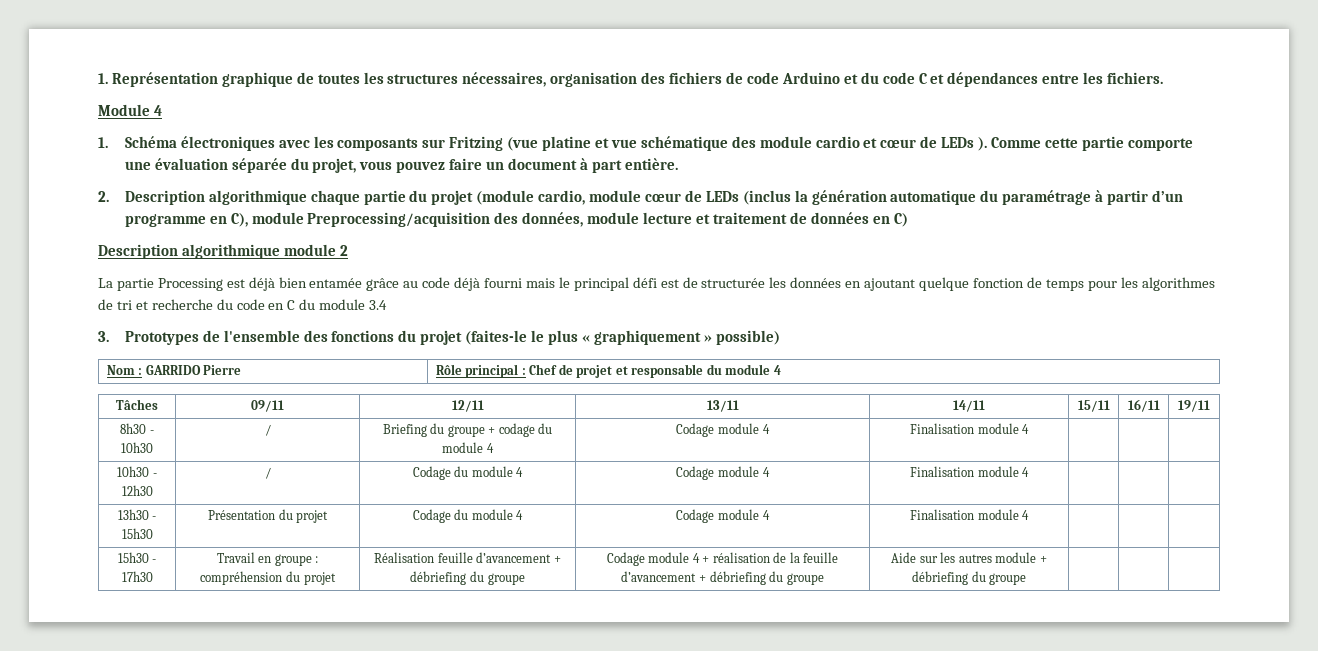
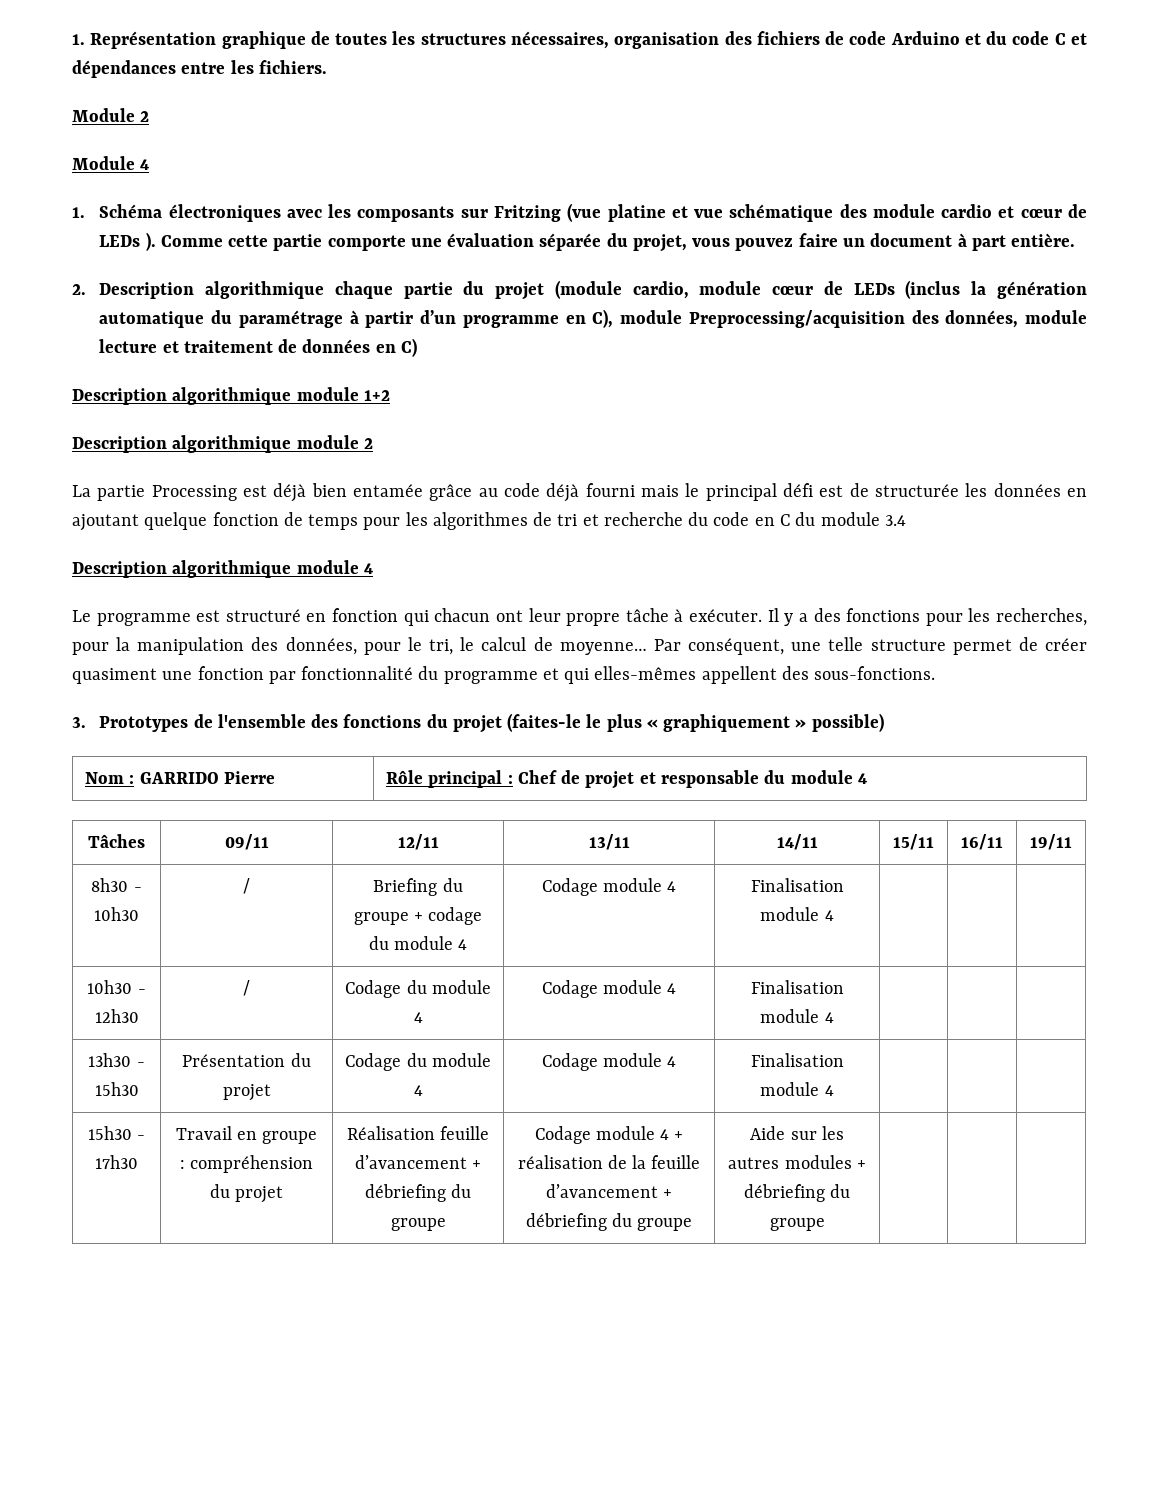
(1164, 78) none -> [72,108,150,122] // Module 2
(908, 220) none -> [72,387,390,405] // Description algorithmique module 1+2
(388, 305) none -> [72,560,373,578] [72,608,1087,626] [72,637,1087,655] [72,666,936,684] // Description algorithmique module 4 // Le programme est structuré en fonction qui chacun ont leur propre tâche à exécuter. Il y a des fonctions pour les recherches, pour la manipulation des données, pour le tri, le calcul de moyenne… Par conséquent, une telle structure permet de créer quasiment une fonction par fonctionnalité du programme et qui elles-mêmes appellent des sous-fonctions.
[995,552,1037,563] module -> [784,1155,852,1169] modules

